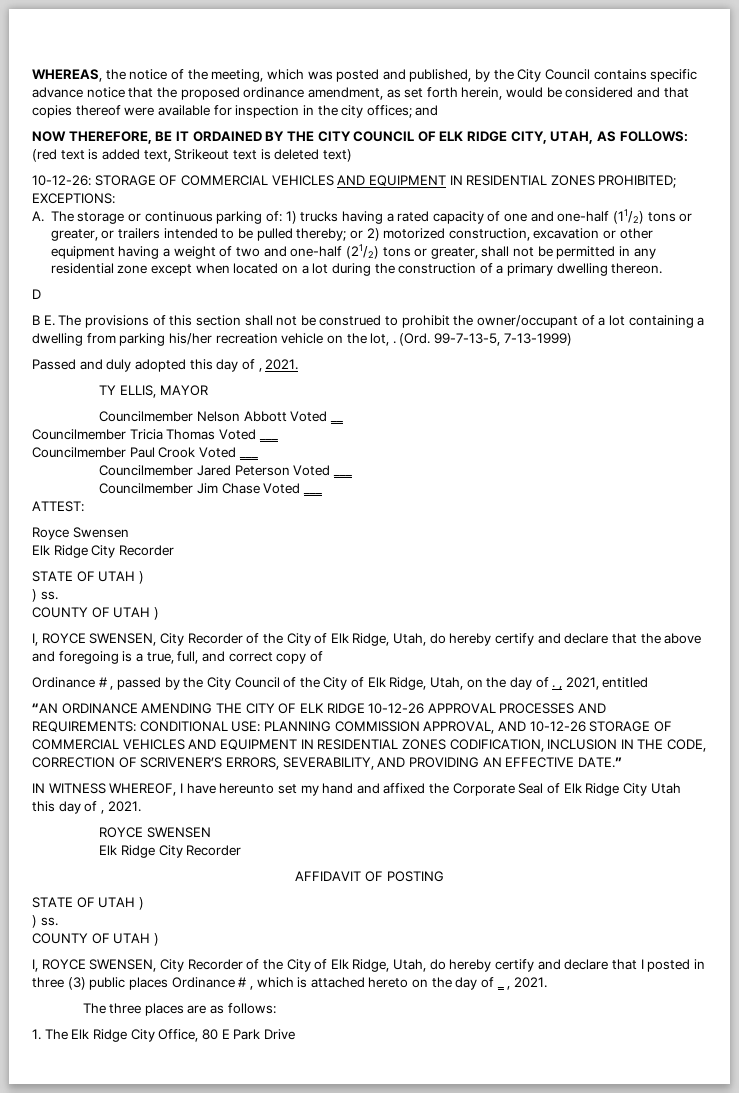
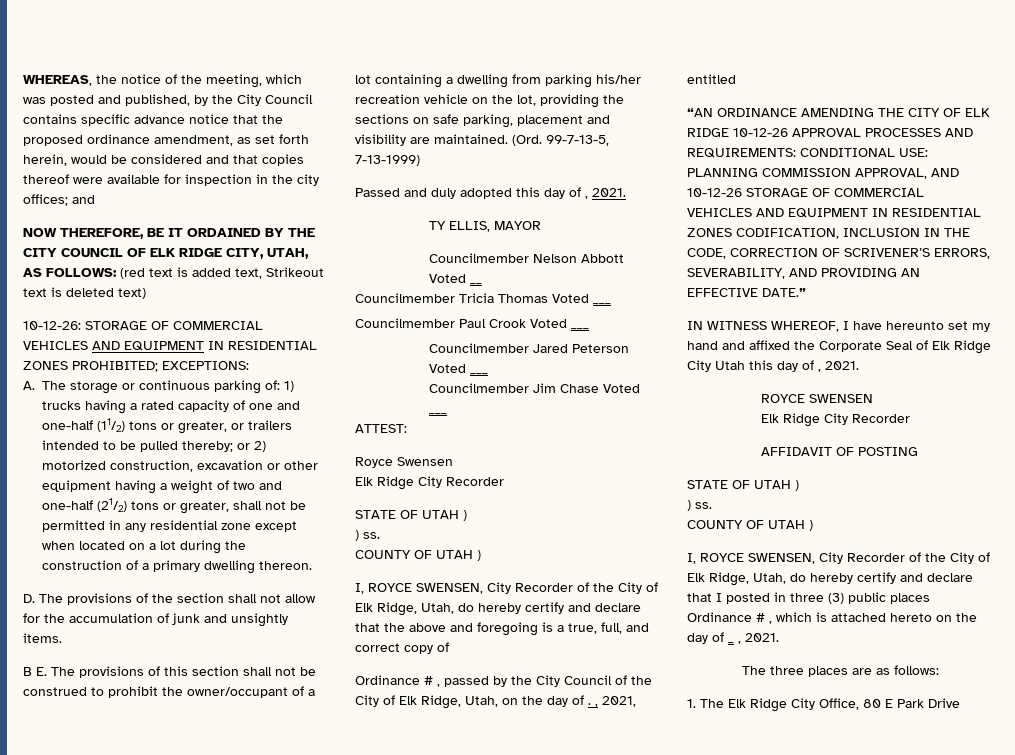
[32,289,41,299] D -> [23,593,316,605] [23,613,288,627] [23,633,62,643] D. The provisions of the section shall not allow for the accumulation of junk and unsightly items.
[392,341,396,344] . -> [540,94,624,108] [355,114,610,128] [355,134,508,146] providing the sections on safe parking, placement and visibility are maintained.

